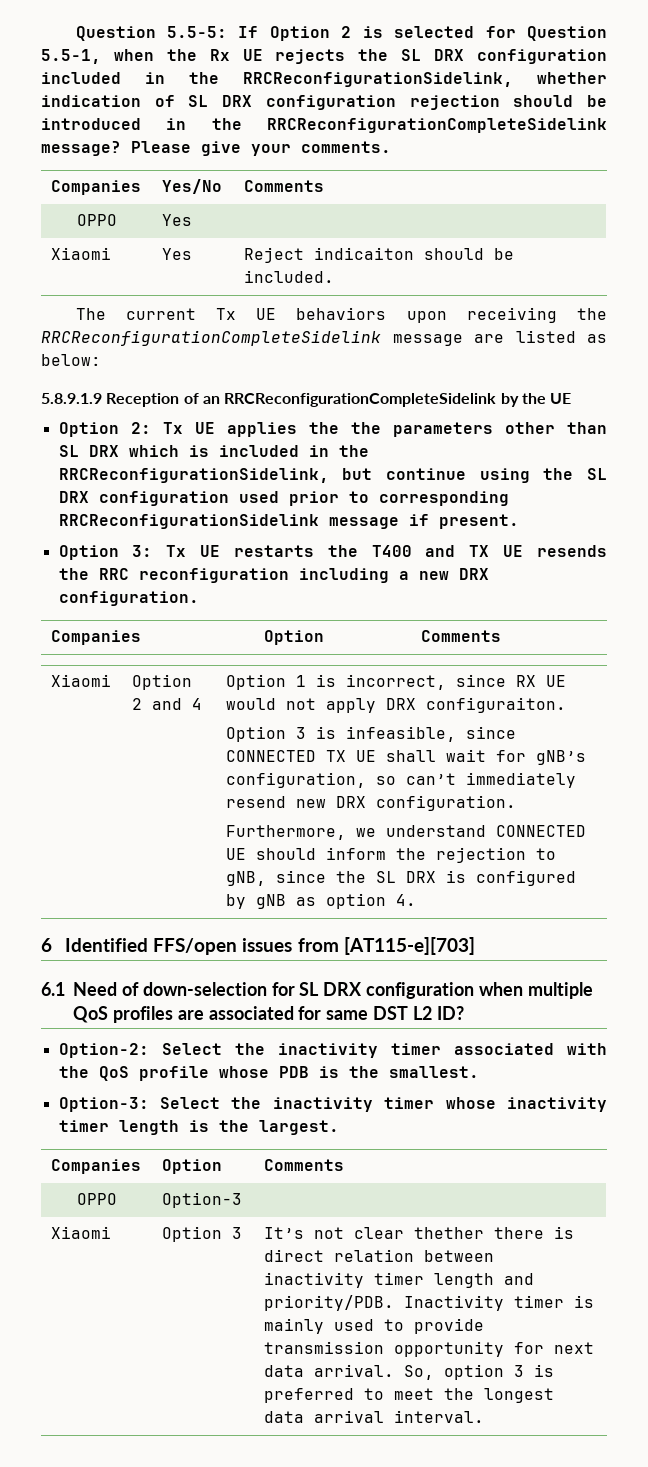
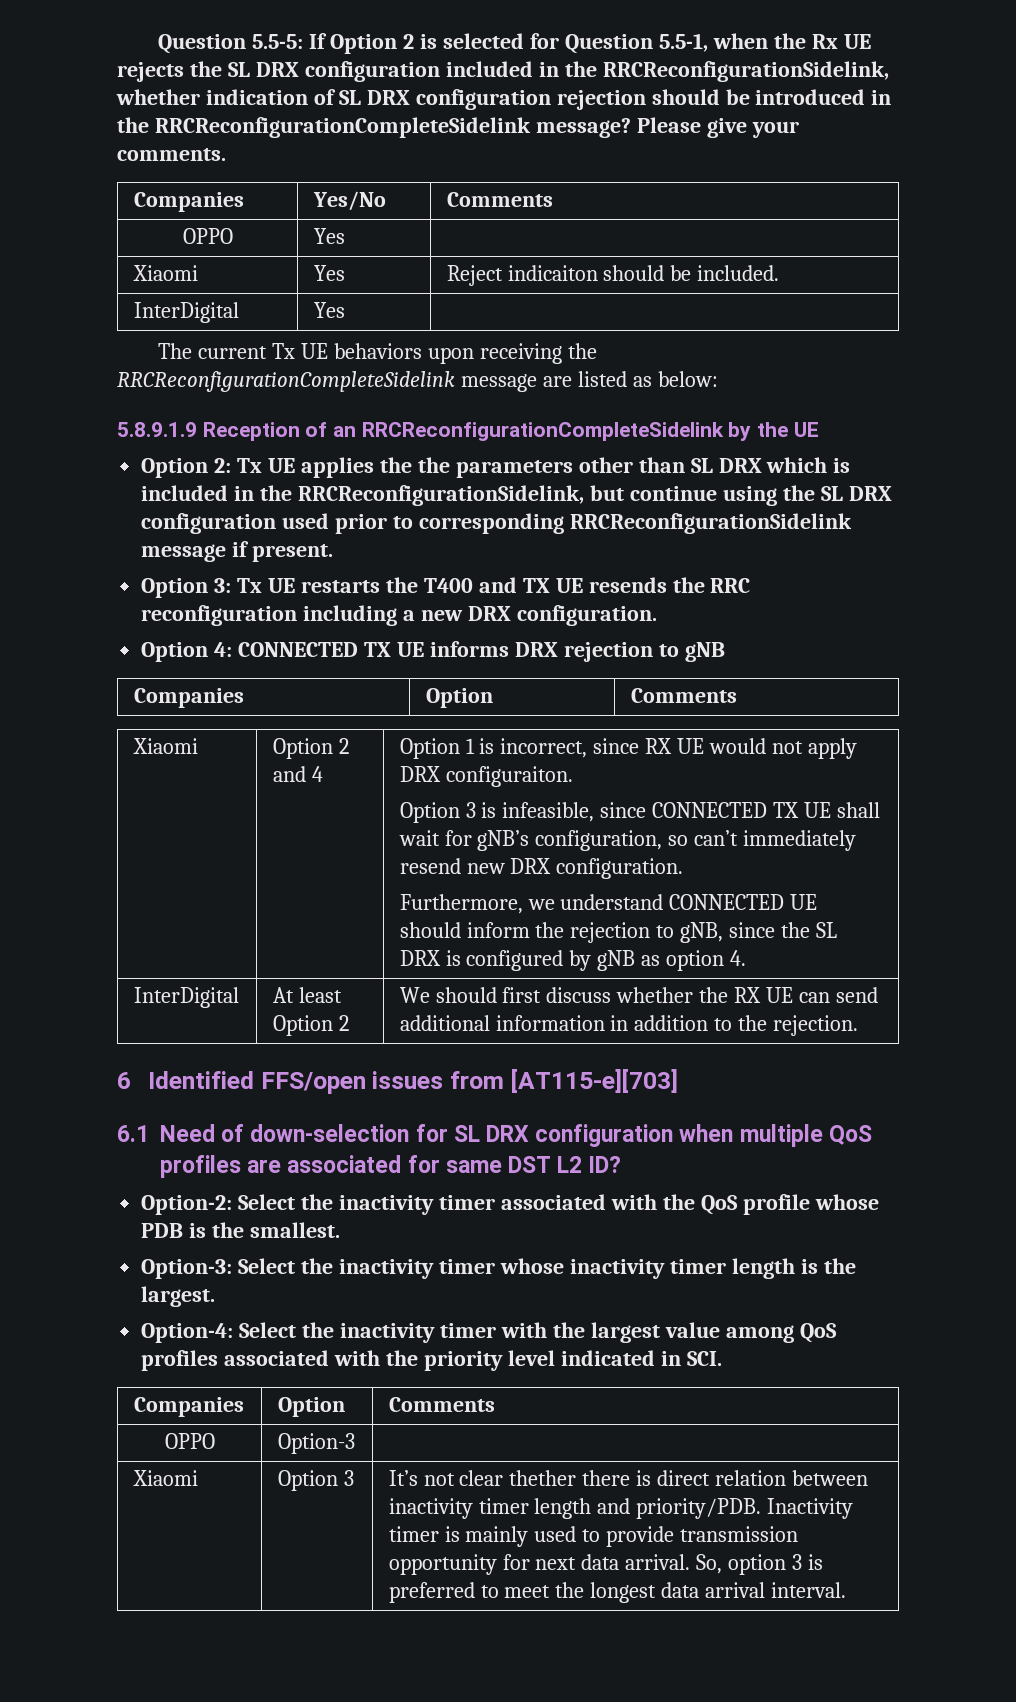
(335, 276) none -> [133,302,239,323] [313,302,345,318] // InterDigital | Yes |
(199, 598) none -> [141,641,725,662] // Option 4: CONNECTED TX UE informs DRX rejection to gNB
(417, 900) none -> [133,987,239,1008] [272,987,342,1003] [272,1015,349,1036] [399,987,879,1003] [399,1015,859,1036] // InterDigital | At least Option 2 | We should first discuss whether the RX UE can send additional information in addition to the rejection.
(339, 1127) none -> [141,1322,837,1343] [141,1350,722,1371] // Option-4: Select the inactivity timer with the largest value among QoS profiles associated with the priority level indicated in SCI.

